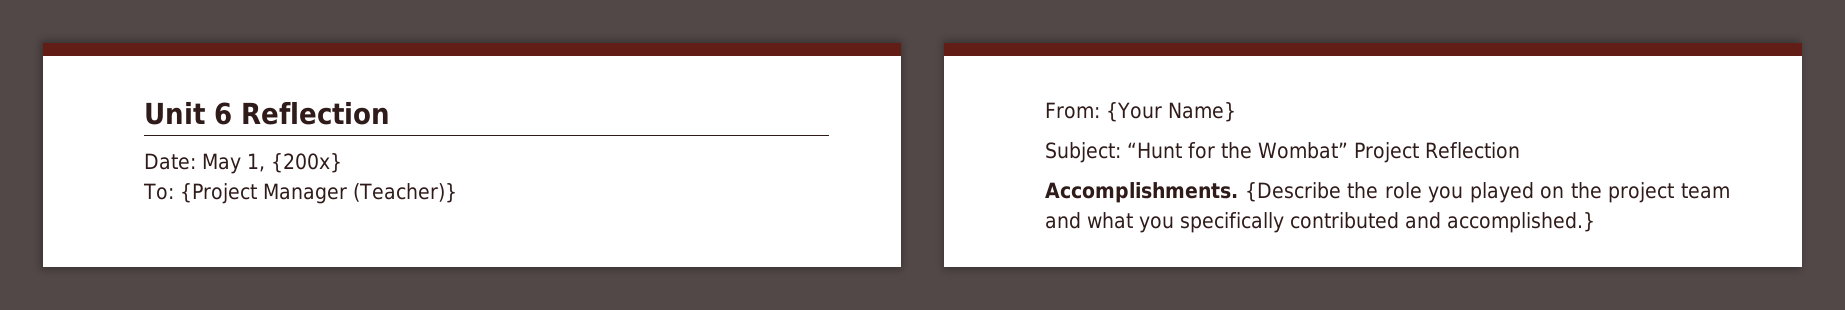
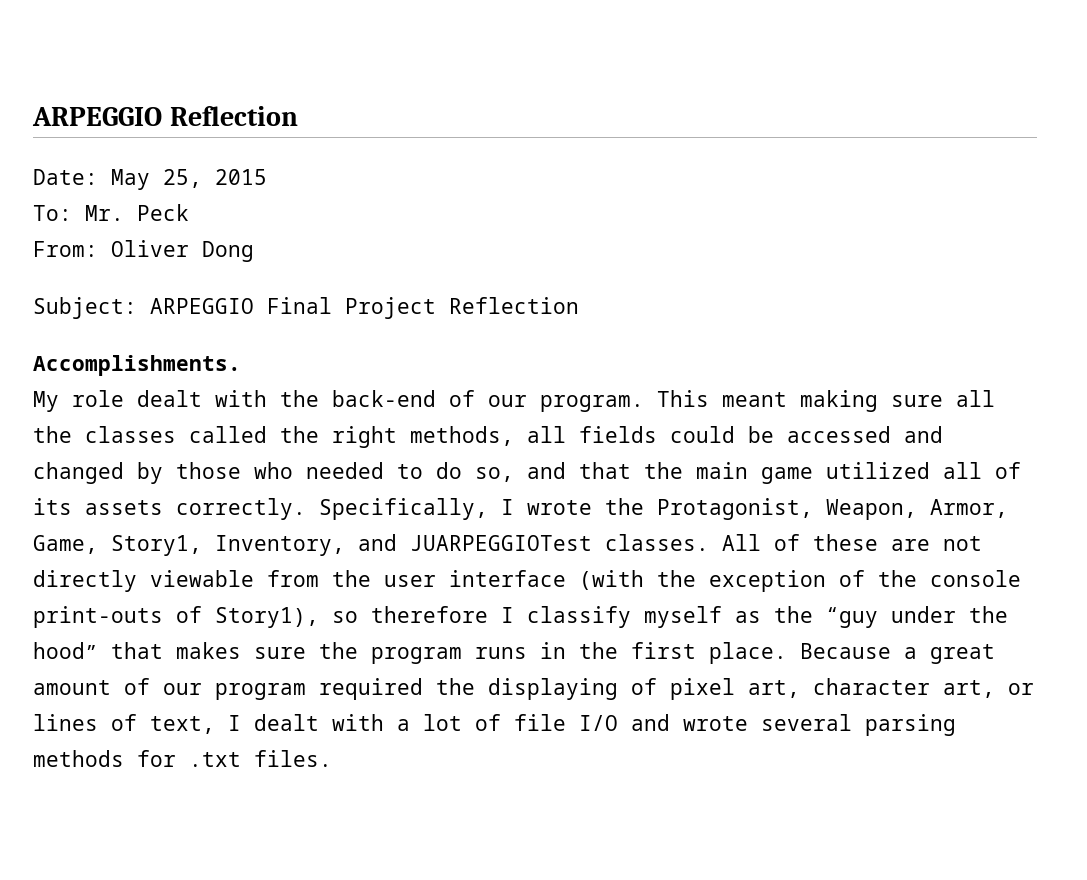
[144,101,232,125] Unit 6 -> [32,107,162,126] ARPEGGIO
[247,153,342,173] 1, {200x} -> [163,169,267,188] 25, 2015
[179,183,457,204] {Project Manager (Teacher)} -> [85,204,189,221] Mr. Peck
[1105,102,1236,122] {Your Name} -> [111,240,254,262] Oliver Dong
[1127,142,1348,159] “Hunt for the Wombat” -> [150,297,332,314] ARPEGGIO Final
[1244,182,1730,203] [1045,212,1595,233] {Describe the role you played on the project team and what you specifically contributed and accomplished.} -> [33,390,995,412] [33,426,943,448] [33,462,1021,484] [33,498,1008,520] [33,534,982,556] [33,570,1021,592] [33,606,1008,628] [33,642,995,664] [33,678,1034,700] [33,714,956,736] [33,750,332,767] // My role dealt with the back-end of our program. This meant making sure all the classes called the right methods, all fields could be accessed and changed by those who needed to do so, and that the main game utilized all of its assets correctly. Specifically, I wrote the Protagonist, Weapon, Armor, Game, Story1, Inventory, and JUARPEGGIOTest classes. All of these are not directly viewable from the user interface (with the exception of the console print-outs of Story1), so therefore I classify myself as the “guy under the hood” that makes sure the program runs in the first place. Because a great amount of our program required the displaying of pixel art, character art, or lines of text, I dealt with a lot of file I/O and wrote several parsing methods for .txt files.

